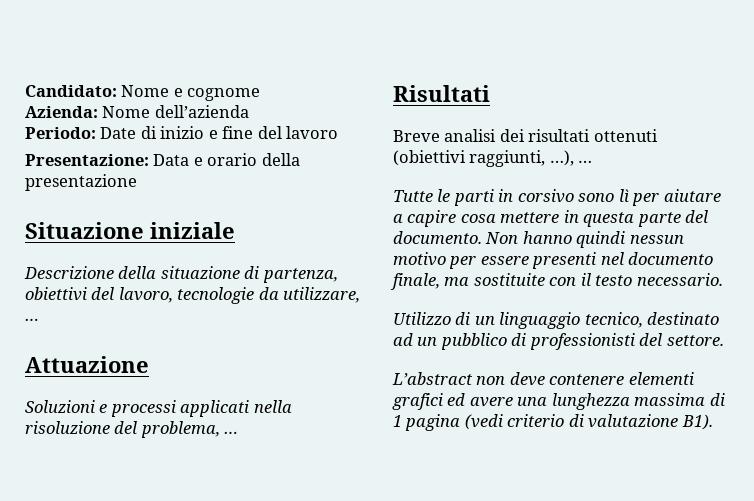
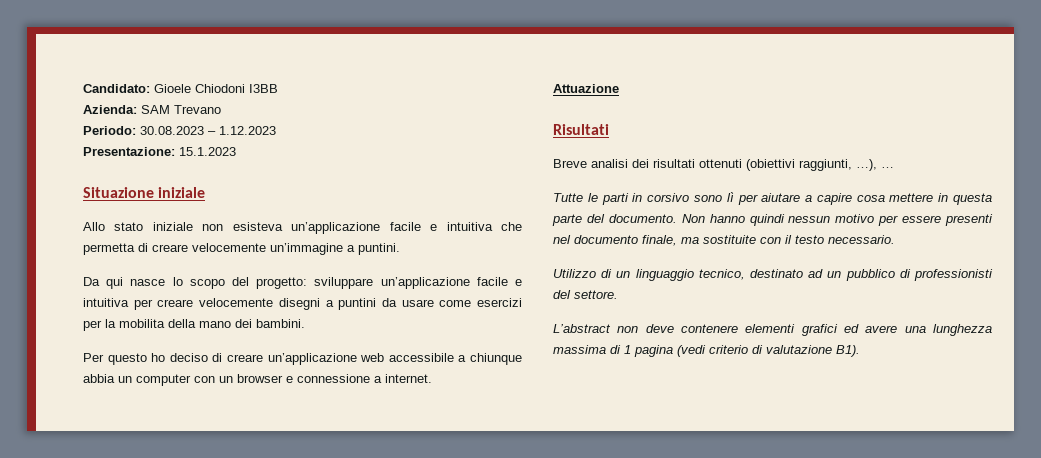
[121,85,261,101] Nome e cognome -> [154,84,278,93] Gioele Chiodoni I3BB
[102,105,249,118] Nome dell’azienda -> [141,105,221,114] SAM Trevano
[100,126,339,139] [25,153,300,166] [25,174,137,191] [25,222,235,239] [24,266,338,283] [25,287,361,304] [25,318,39,321] [25,356,149,373] [25,400,292,417] [25,421,239,438] Date di inizio e fine del lavoro // Presentazione: Data e orario della presentazione // Situazione iniziale // Descrizione della situazione di partenza, obiettivi del lavoro, tecnologie da utilizzare, … // Attuazione // Soluzioni e processi applicati nella risoluzione del problema, … -> [140,126,276,135] [83,147,236,156] [83,187,206,198] [83,222,522,234] [83,243,400,255] [83,277,522,289] [83,298,522,310] [83,319,305,331] [83,353,523,365] [83,374,432,386] [553,84,619,93] 30.08.2023 – 1.12.2023 // Presentazione: 15.1.2023 // Situazione iniziale // Allo stato iniziale non esisteva un’applicazione facile e intuitiva che permetta di creare velocemente un’immagine a puntini. // Da qui nasce lo scopo del progetto: sviluppare un’applicazione facile e intuitiva per creare velocemente disegni a puntini da usare come esercizi per la mobilita della mano dei bambini. // Per questo ho deciso di creare un’applicazione web accessibile a chiunque abbia un computer con un browser e connessione a internet. // Attuazione

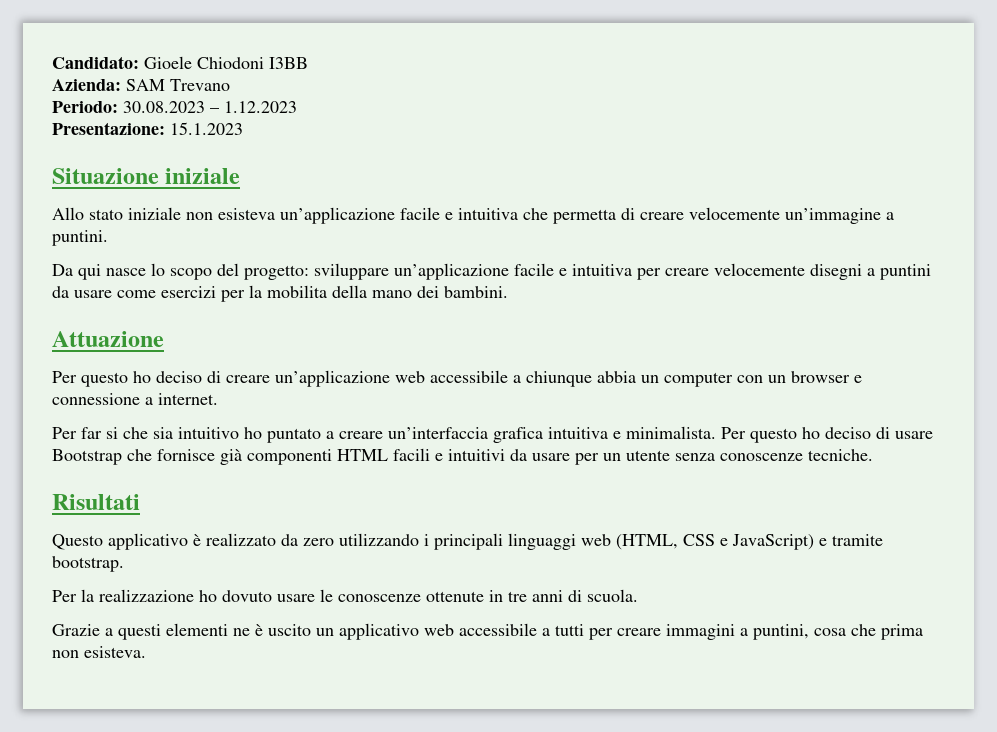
(305, 323) none -> [52,331,164,347] // Attuazione
[553,84,619,93] [553,124,609,135] [553,159,894,171] [553,192,992,205] [552,214,993,226] [553,235,895,246] [553,269,993,281] [553,290,618,299] [553,324,992,336] [553,345,860,357] Attuazione // Risultati // Breve analisi dei risultati ottenuti (obiettivi raggiunti, …), … // Tutte le parti in corsivo sono lì per aiutare a capire cosa mettere in questa parte del documento. Non hanno quindi nessun motivo per essere presenti nel documento finale, ma sostituite con il testo necessario. // Utilizzo di un linguaggio tecnico, destinato ad un pubblico di professionisti del settore. // L’abstract non deve contenere elementi grafici ed avere una lunghezza massima di 1 pagina (vedi criterio di valutazione B1). -> [52,426,933,443] [52,448,873,465] [52,494,140,510] [52,533,883,550] [52,556,124,572] [52,589,638,602] [52,623,923,640] [52,646,146,658] Per far si che sia intuitivo ho puntato a creare un’interfaccia grafica intuitiva e minimalista. Per questo ho deciso di usare Bootstrap che fornisce già componenti HTML facili e intuitivi da usare per un utente senza conoscenze tecniche. // Risultati // Questo applicativo è realizzato da zero utilizzando i principali linguaggi web (HTML, CSS e JavaScript) e tramite bootstrap. // Per la realizzazione ho dovuto usare le conoscenze ottenute in tre anni di scuola. // Grazie a questi elementi ne è uscito un applicativo web accessibile a tutti per creare immagini a puntini, cosa che prima non esisteva.

